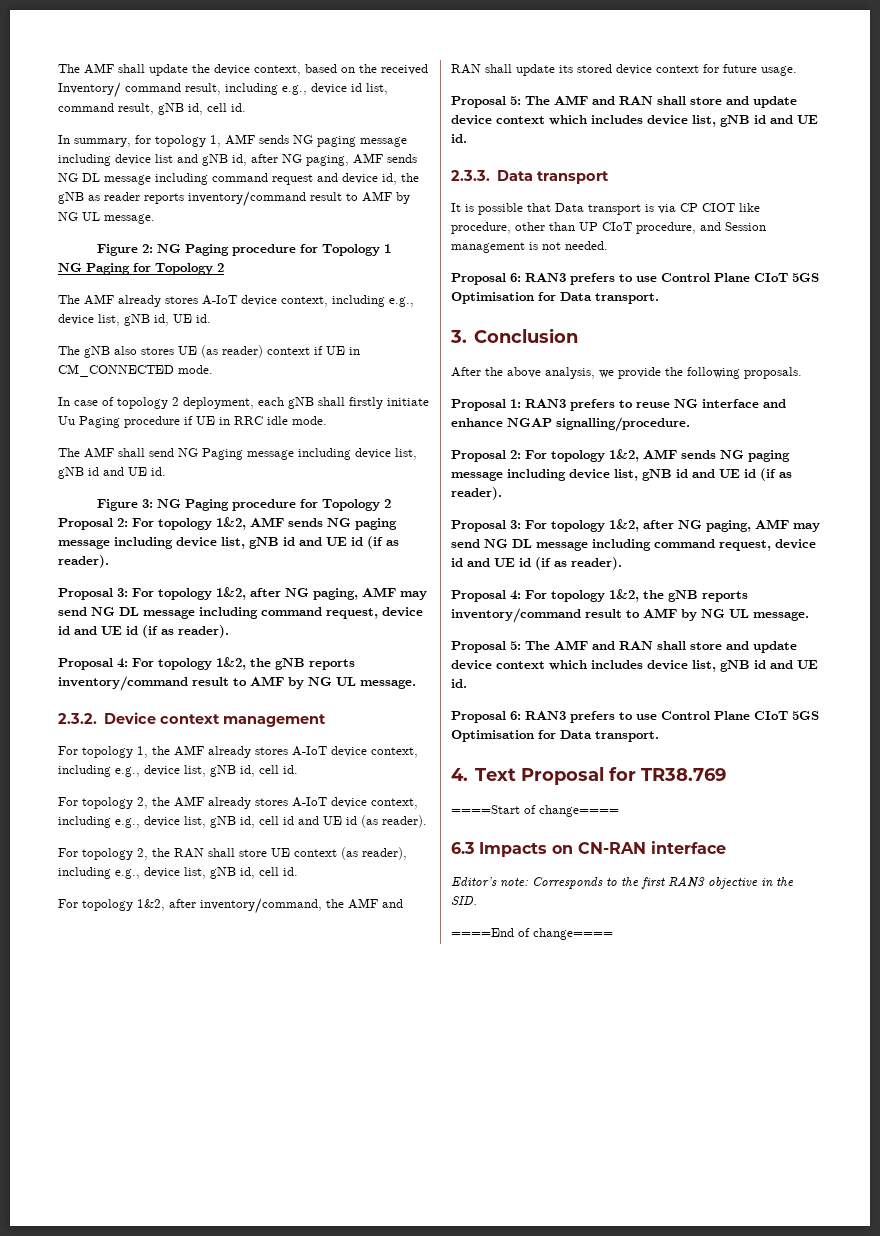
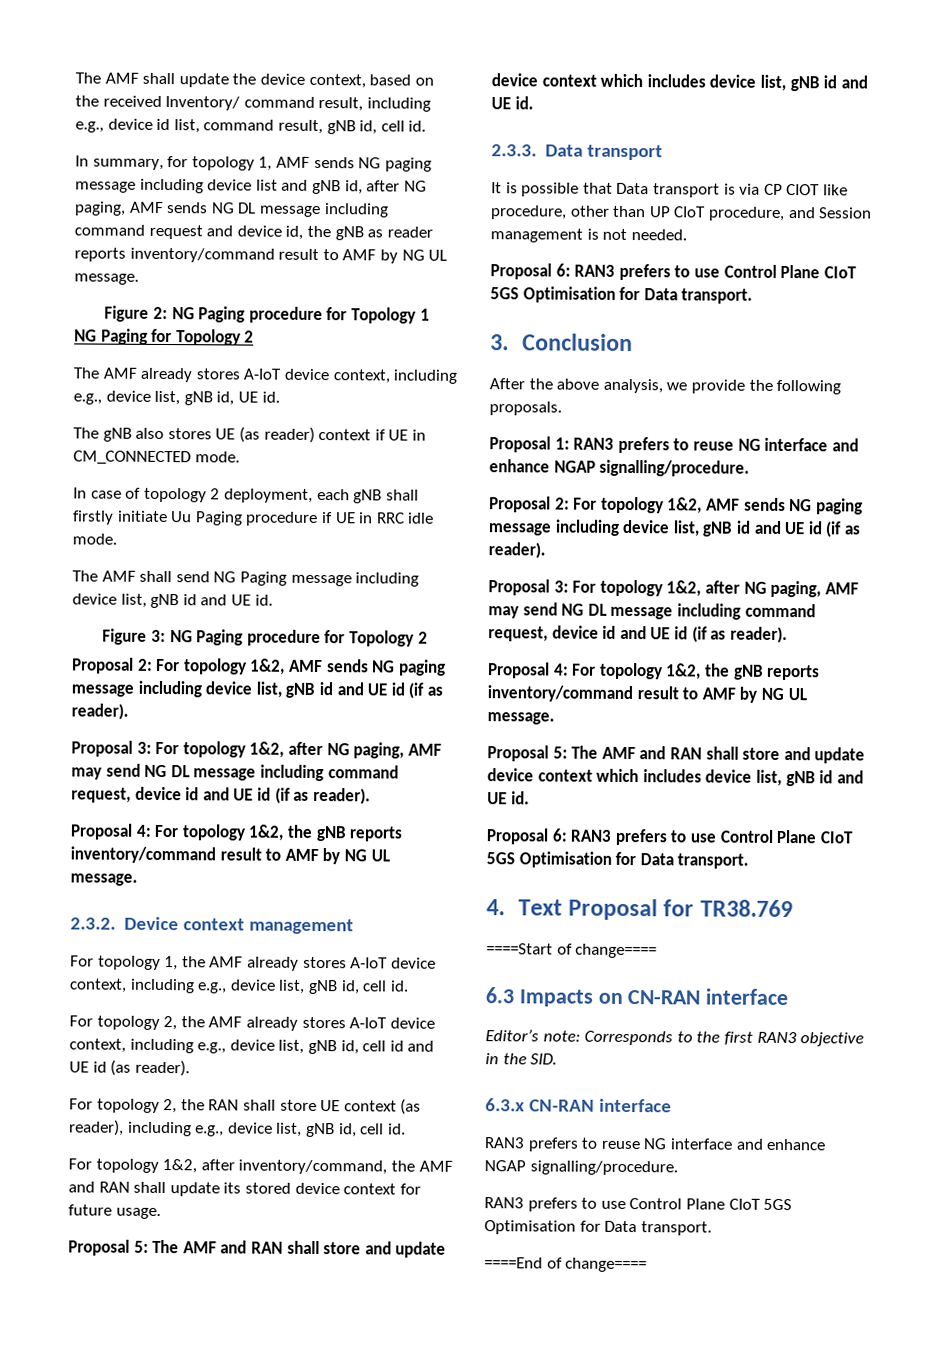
(477, 900) none -> [485,1098,673,1113] [484,1137,827,1152] [484,1160,678,1176] [484,1197,793,1212] [484,1220,712,1236] // 6.3.x CN-RAN interface // RAN3 prefers to reuse NG interface and enhance NGAP signalling/procedure. // RAN3 prefers to use Control Plane CIoT 5GS Optimisation for Data transport.

